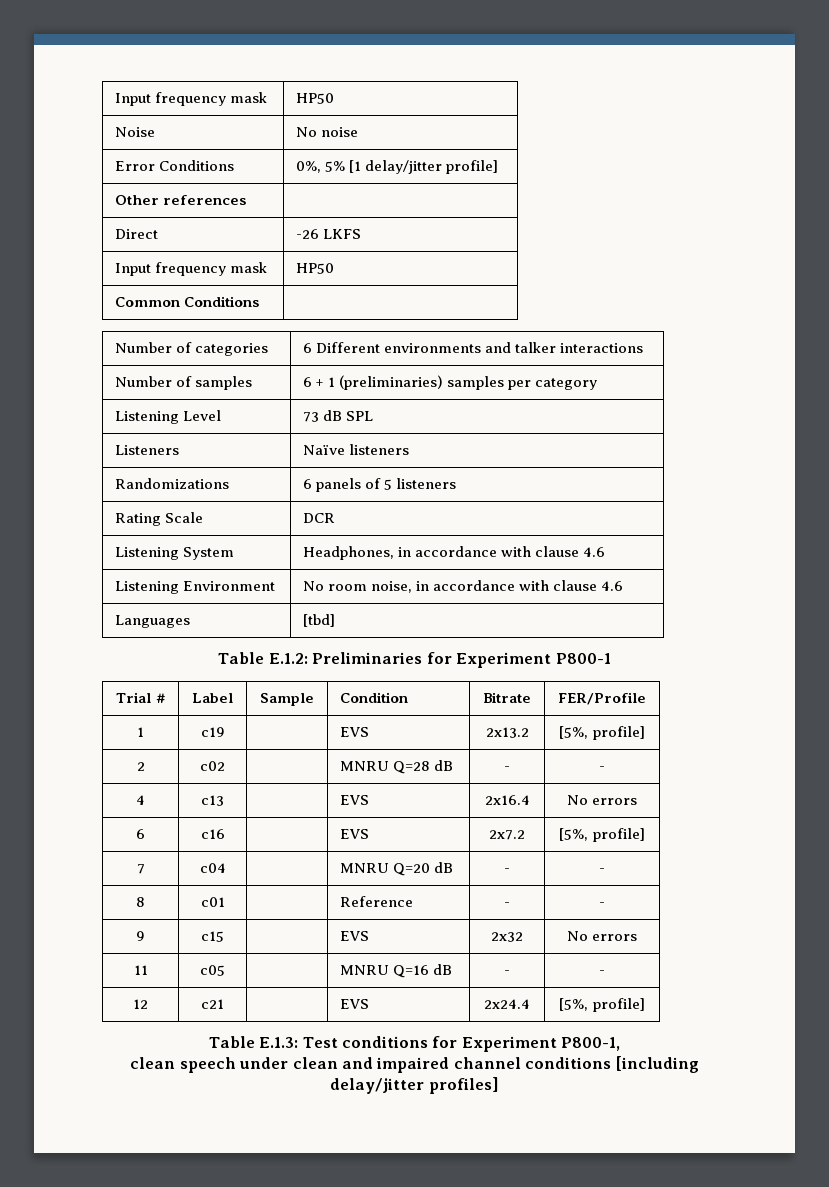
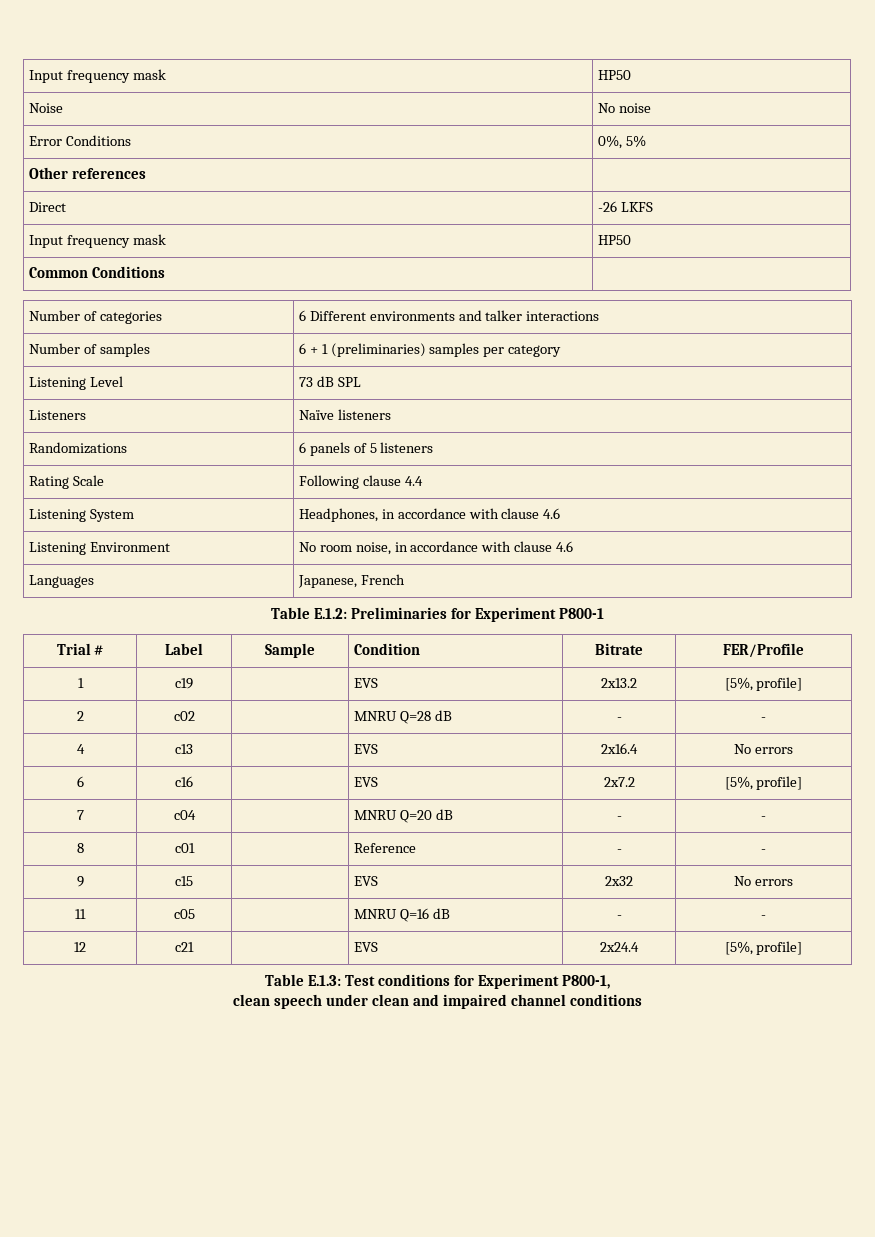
[349,160,499,174] [1 delay/jitter profile] -> (646, 141) none
[302,513,335,523] DCR -> [298,475,423,489] Following clause 4.4
[302,614,335,627] [tbd] -> [297,574,405,588] Japanese, French
[615,1056,699,1073] [330,1077,499,1094] [including delay/jitter profiles] -> (642, 1000) none

